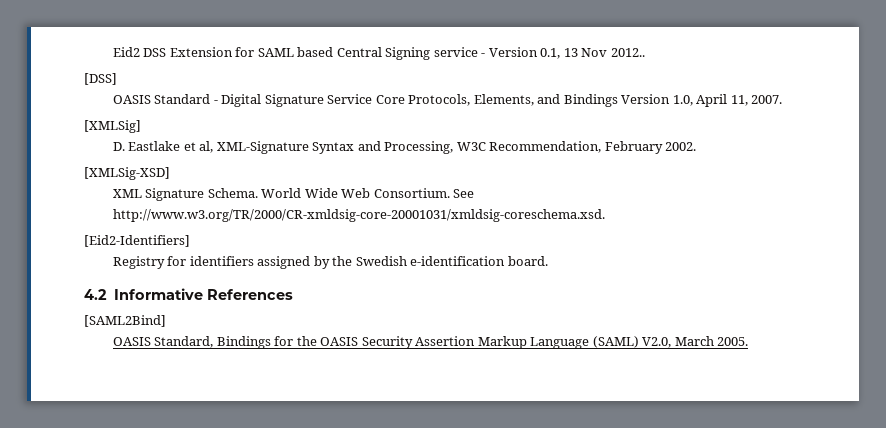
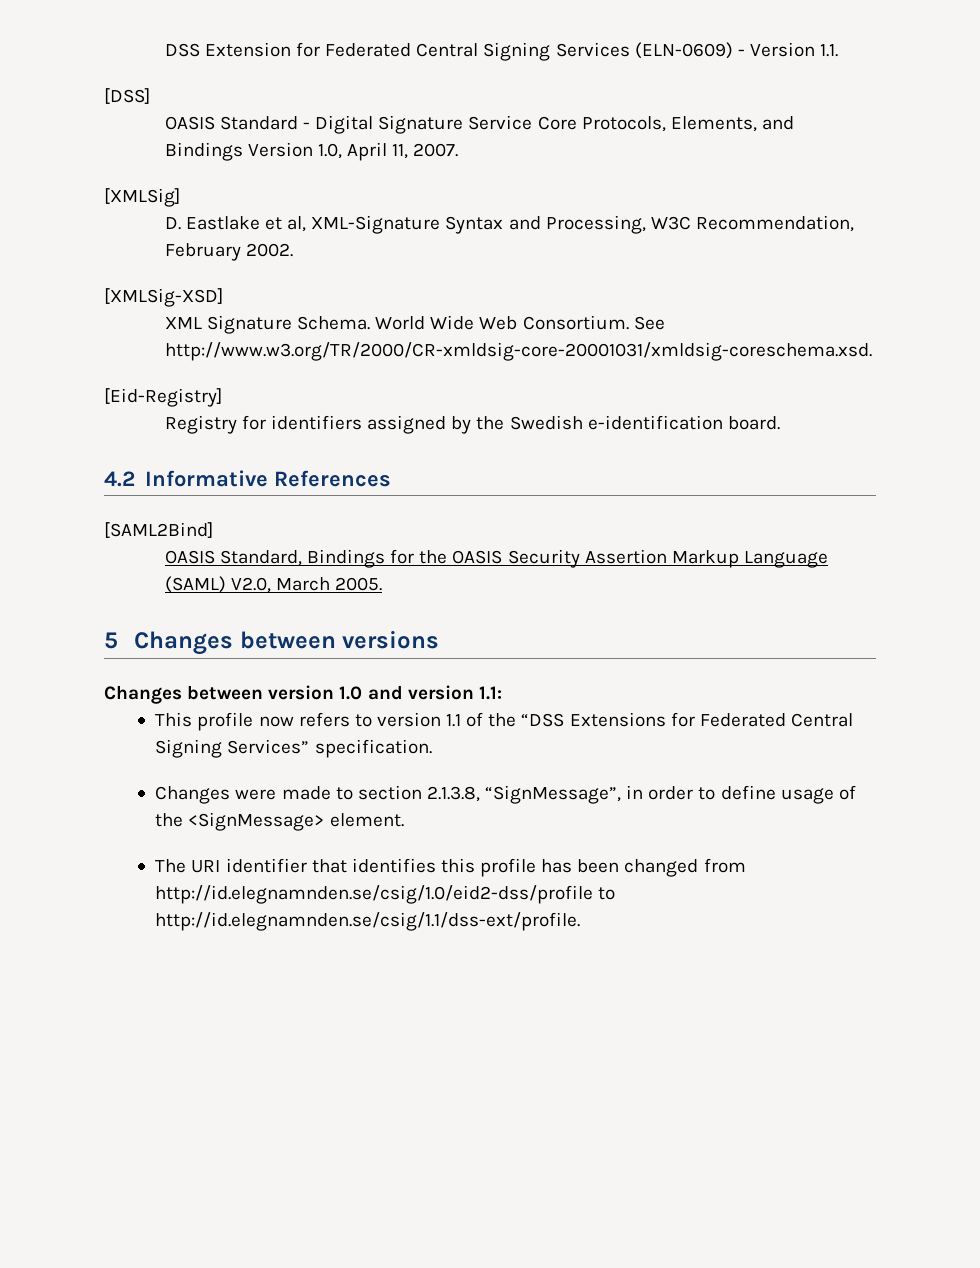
[112,47,140,57] Eid2 -> (164, 50) none
[257,47,645,60] SAML based Central Signing service - Version 0.1, 13 Nov 2012.. -> [325,42,839,61] Federated Central Signing Services (ELN-0609) - Version 1.1.
[84,235,190,247] [Eid2-Identifiers] -> [104,388,222,407] [Eid-Registry]
(749, 341) none -> [104,630,440,655] [104,685,502,704] [155,712,853,731] [155,739,432,758] [155,785,856,804] [155,812,404,831] [155,858,746,877] [155,885,616,904] [155,912,581,931] // 5 Changes between versions // Changes between version 1.0 and version 1.1: // This profile now refers to version 1.1 of the “DSS Extensions for Federated Central Signing Services” specification. // Changes were made to section 2.1.3.8, “SignMessage”, in order to define usage of the <SignMessage> element. // The URI identifier that identifies this profile has been changed from http://id.elegnamnden.se/csig/1.0/eid2-dss/profile to http://id.elegnamnden.se/csig/1.1/dss-ext/profile.

